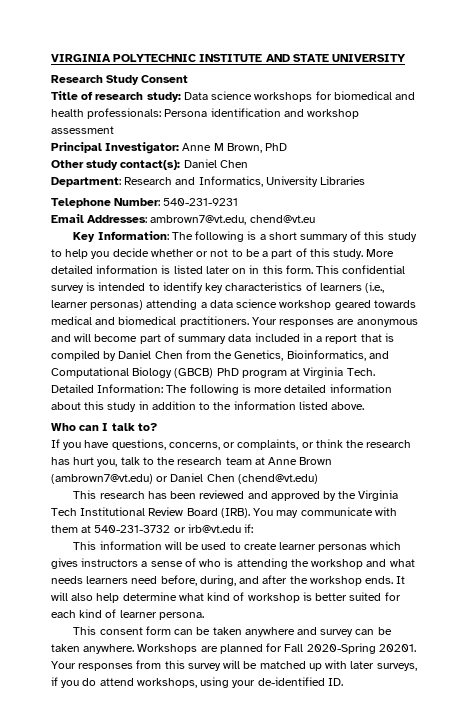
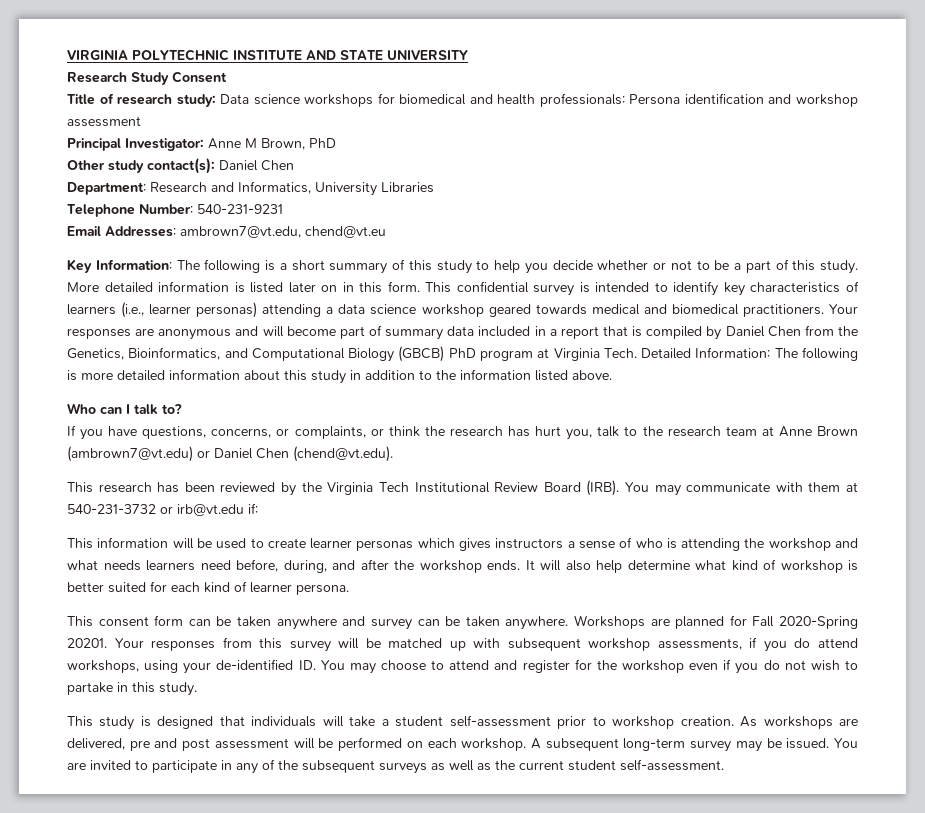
[237,474,318,484] (chend@vt.edu) -> [293,446,393,462] (chend@vt.edu).
[247,491,320,501] and approved -> (276, 487) none
[350,661,417,671] later surveys, -> [507,638,742,651] subsequent workshop assessments,
(343, 682) none -> [320,659,858,674] [67,682,197,696] [67,715,859,730] [67,737,858,752] [67,759,724,774] You may choose to attend and register for the workshop even if you do not wish to partake in this study. // This study is designed that individuals will take a student self-assessment prior to workshop creation. As workshops are delivered, pre and post assessment will be performed on each workshop. A subsequent long-term survey may be issued. You are invited to participate in any of the subsequent surveys as well as the current student self-assessment.

